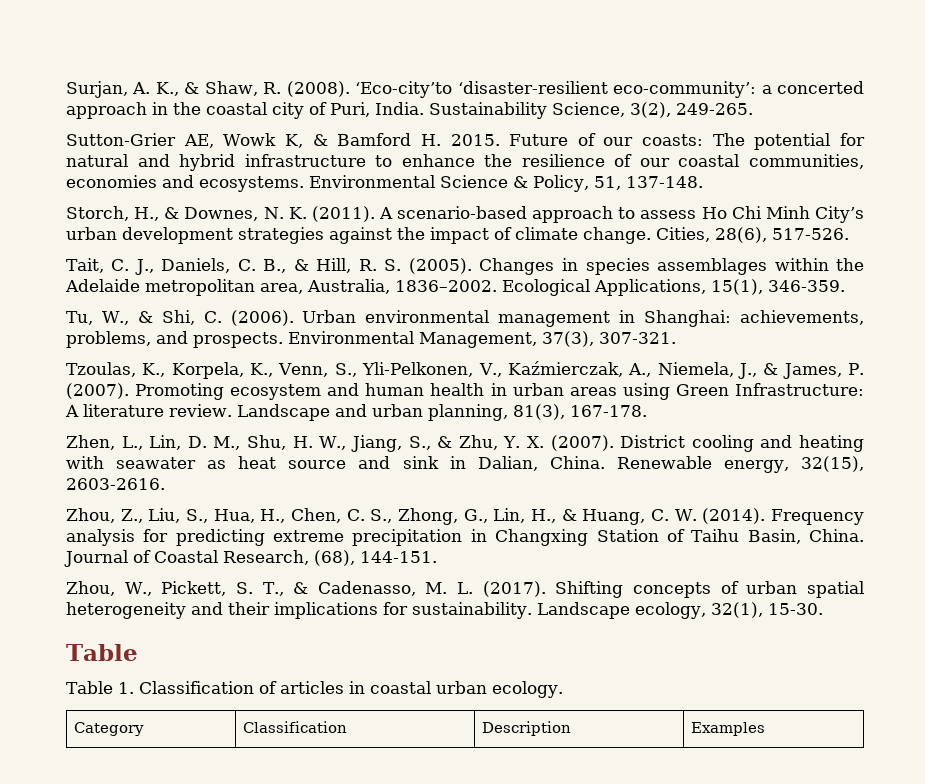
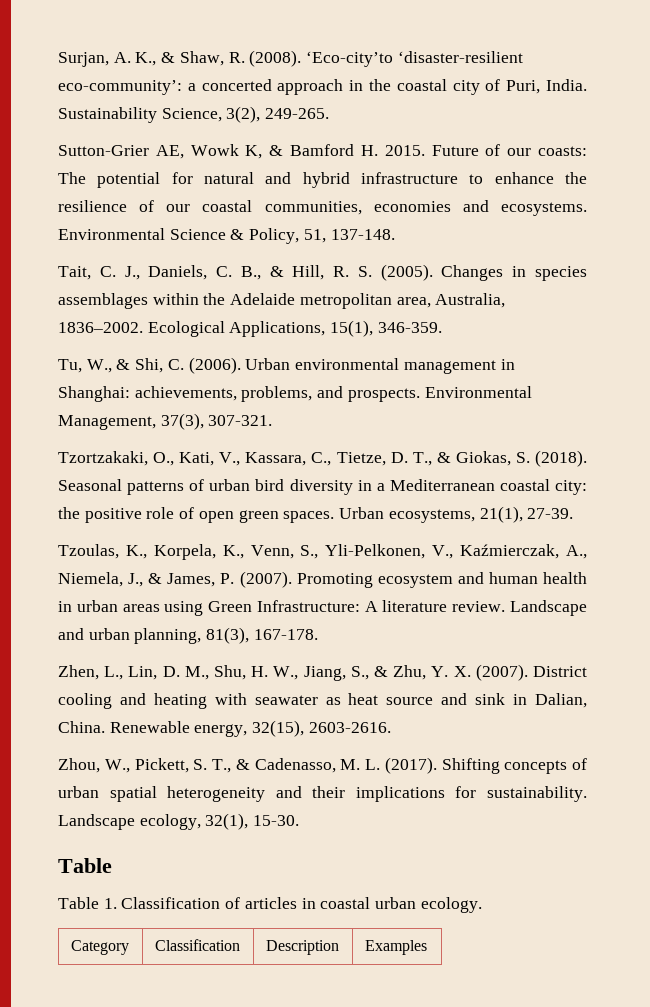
[66,206,864,223] [66,227,849,244] // Storch, H., & Downes, N. K. (2011). A scenario-based approach to assess Ho Chi Minh City’s urban development strategies against the impact of climate change. Cities, 28(6), 517-526. -> (395, 234) none
(676, 338) none -> [58,450,587,467] [58,479,588,495] [58,506,574,523] // Tzortzakaki, O., Kati, V., Kassara, C., Tietze, D. T., & Giokas, S. (2018). Seasonal patterns of urban bird diversity in a Mediterranean coastal city: the positive role of open green spaces. Urban ecosystems, 21(1), 27-39.
[66,508,865,525] [66,529,865,546] [64,550,437,567] // Zhou, Z., Liu, S., Hua, H., Chen, C. S., Zhong, G., Lin, H., & Huang, C. W. (2014). Frequency analysis for predicting extreme precipitation in Changxing Station of Taihu Basin, China. Journal of Coastal Research, (68), 144-151. -> (391, 727) none

